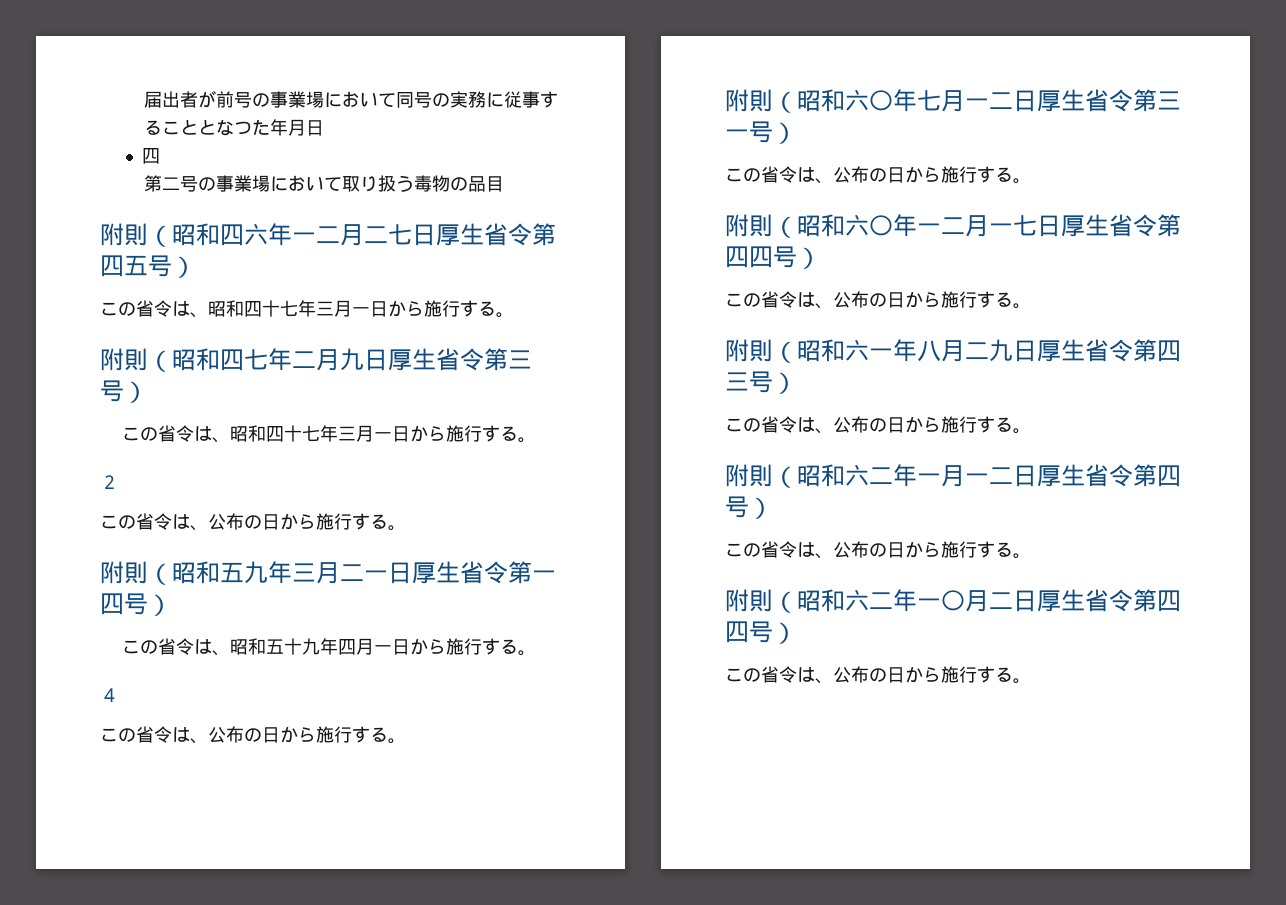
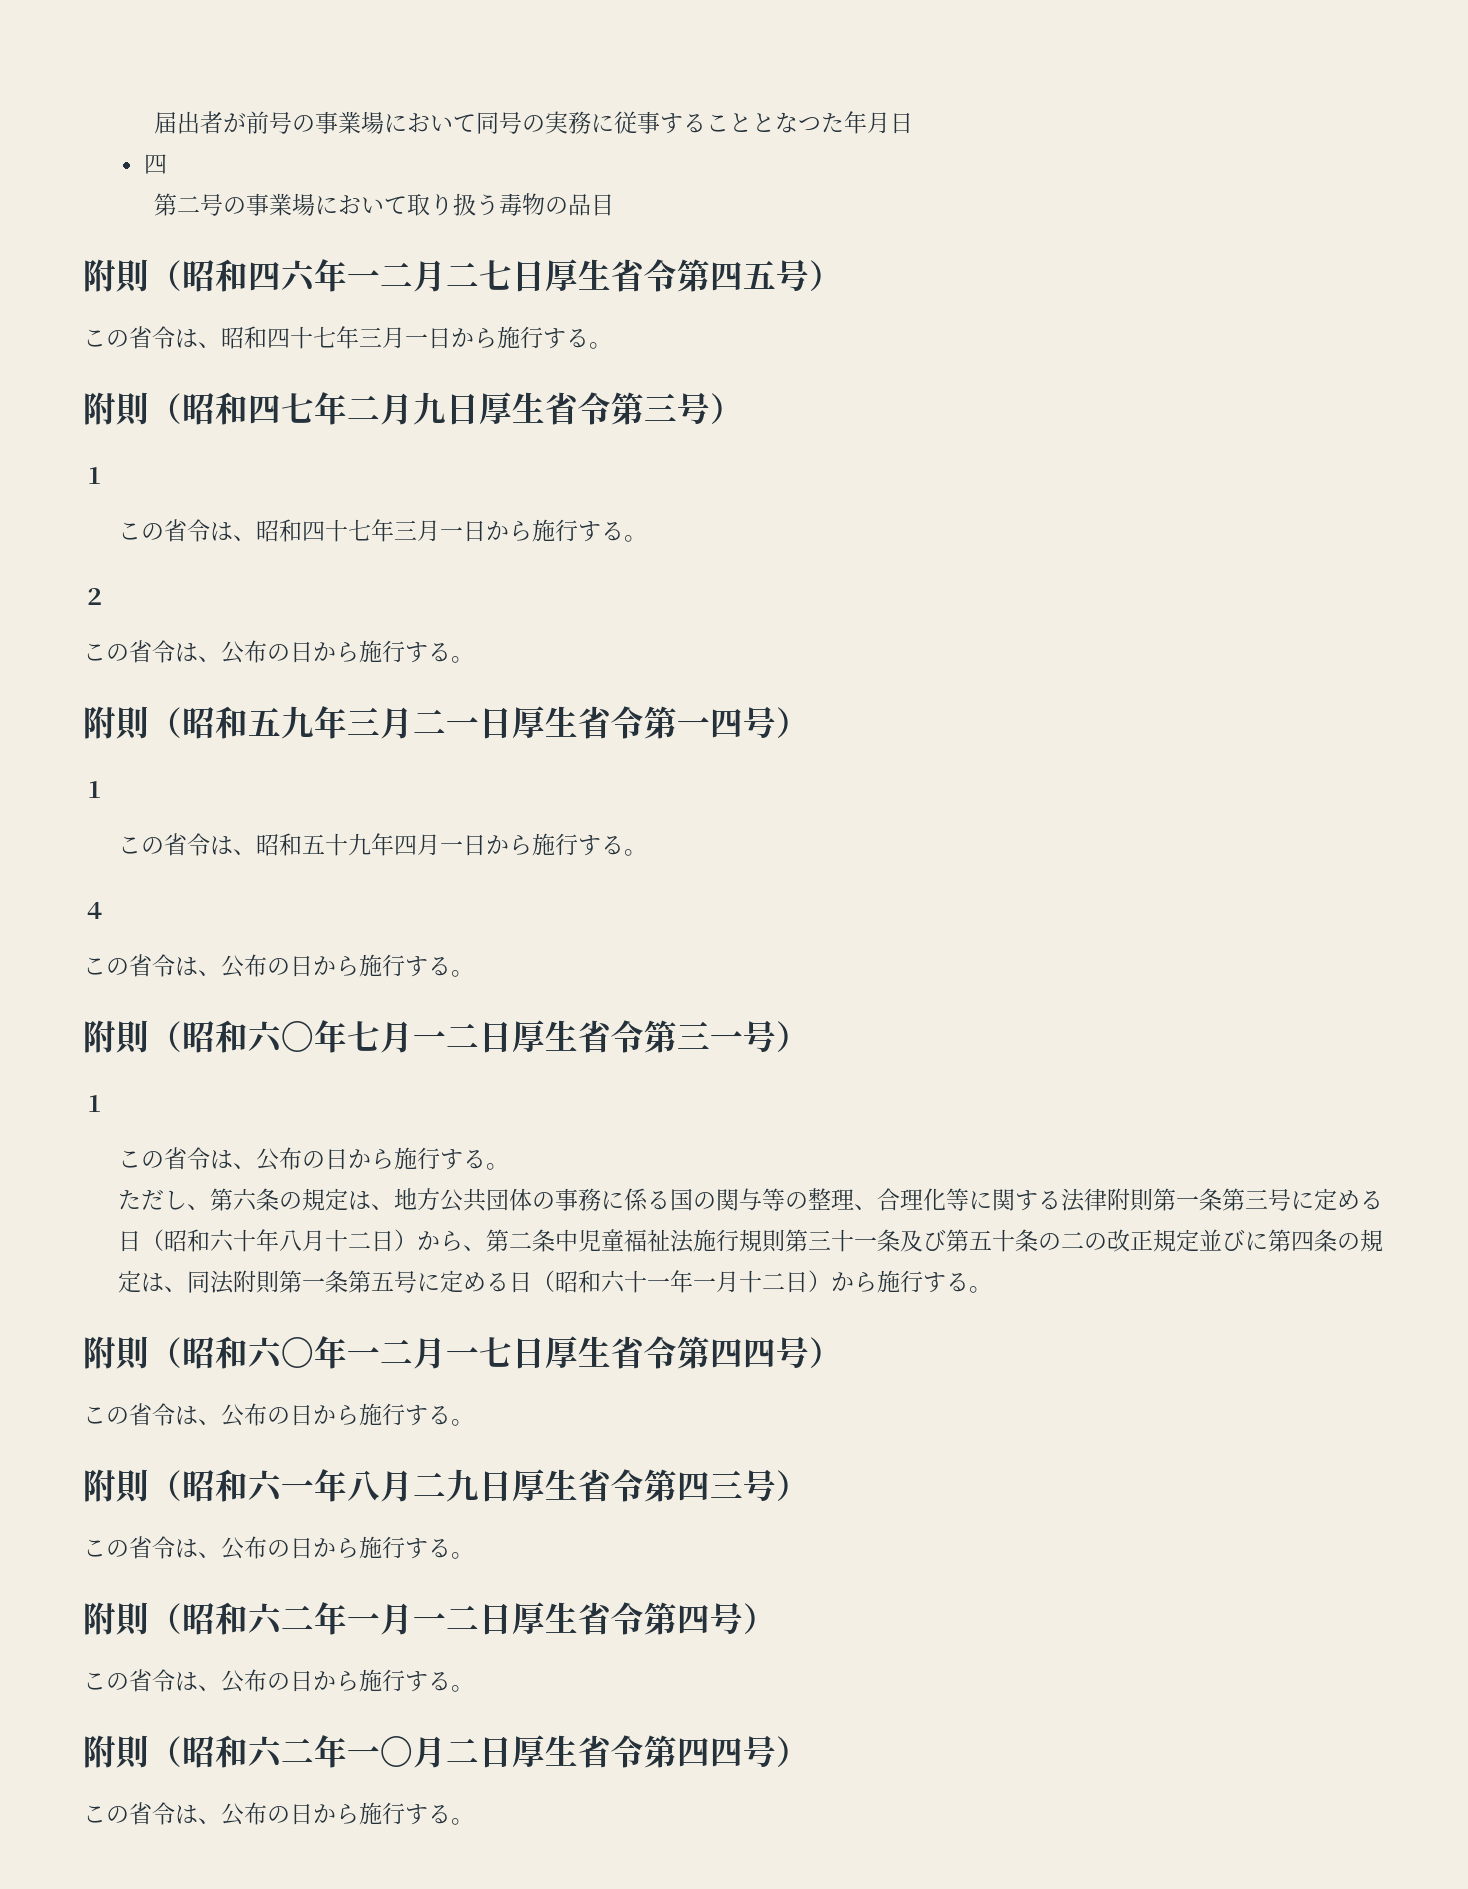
(148, 392) none -> [83,467,106,484] // １
(172, 605) none -> [83,781,106,798] // １
[725,166,1031,184] // この省令は、公布の日から施行する。 -> [83,1095,106,1112] [118,1147,510,1171] [118,1188,1384,1212] [118,1229,1384,1253] [118,1270,993,1294] // １ // この省令は、公布の日から施行する。 // ただし、第六条の規定は、地方公共団体の事務に係る国の関与等の整理、合理化等に関する法律附則第一条第三号に定める日（昭和六十年八月十二日）から、第二条中児童福祉法施行規則第三十一条及び第五十条の二の改正規定並びに第四条の規定は、同法附則第一条第五号に定める日（昭和六十一年一月十二日）から施行する。

